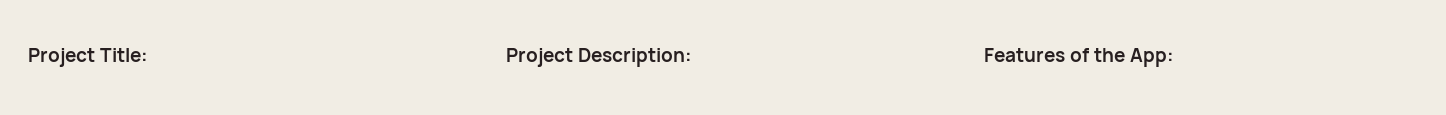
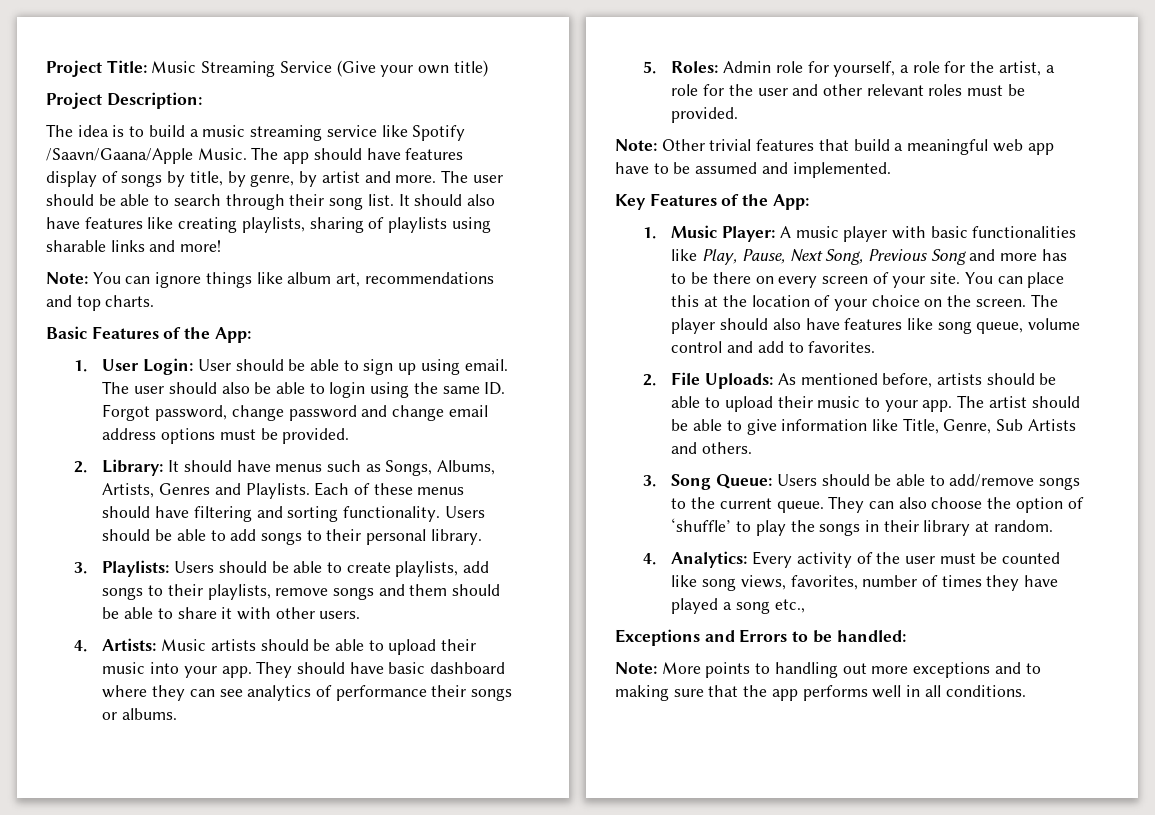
[506,48,693,67] [984,48,1175,67] // Project Description: // Features of the App: -> [151,60,488,77] [46,92,202,109] [46,124,466,141] [46,147,464,164] [46,170,503,187] [46,194,495,210] [46,217,491,233] [46,240,222,252] [46,272,494,288] [46,295,155,311] [46,326,251,343] [74,358,508,375] [102,381,506,398] [102,404,488,421] [102,428,350,444] [74,459,496,476] [102,482,465,499] [102,506,485,522] [102,529,482,545] [74,560,490,577] [102,584,501,600] [102,607,361,620] [74,638,477,655] [102,661,506,678] [102,685,513,701] [102,708,178,720] [643,61,1055,77] [671,84,1025,96] [671,107,739,123] [615,139,1054,155] [615,162,891,178] [615,193,809,210] [643,225,1077,242] [671,249,1067,265] [671,272,1065,288] [671,294,1058,311] [671,318,1081,334] [671,341,876,353] [643,372,1057,389] [671,395,1080,412] [671,418,1076,435] [671,442,753,454] [643,474,1081,490] [671,496,1084,513] [671,518,1053,536] [643,551,1061,568] [671,575,1059,591] [671,598,805,614] [615,629,906,646] [615,662,1041,678] [615,685,1026,701] Music Streaming Service (Give your own title) // Project Description: // The idea is to build a music streaming service like Spotify /Saavn/Gaana/Apple Music. The app should have features display of songs by title, by genre, by artist and more. The user should be able to search through their song list. It should also have features like creating playlists, sharing of playlists using sharable links and more! // Note: You can ignore things like album art, recommendations and top charts. // Basic Features of the App: // 1. User Login: User should be able to sign up using email. The user should also be able to login using the same ID. Forgot password, change password and change email address options must be provided. // 2. Library: It should have menus such as Songs, Albums, Artists, Genres and Playlists. Each of these menus should have filtering and sorting functionality. Users should be able to add songs to their personal library. // 3. Playlists: Users should be able to create playlists, add songs to their playlists, remove songs and them should be able to share it with other users. // 4. Artists: Music artists should be able to upload their music into your app. They should have basic dashboard where they can see analytics of performance their songs or albums. // 5. Roles: Admin role for yourself, a role for the artist, a role for the user and other relevant roles must be provided. // Note: Other trivial features that build a meaningful web app have to be assumed and implemented. // Key Features of the App: // 1. Music Player: A music player with basic functionalities like Play, Pause, Next Song, Previous Song and more has to be there on every screen of your site. You can place this at the location of your choice on the screen. The player should also have features like song queue, volume control and add to favorites. // 2. File Uploads: As mentioned before, artists should be able to upload their music to your app. The artist should be able to give information like Title, Genre, Sub Artists and others. // 3. Song Queue: Users should be able to add/remove songs to the current queue. They can also choose the option of ‘shuffle’ to play the songs in their library at random. // 4. Analytics: Every activity of the user must be counted like song views, favorites, number of times they have played a song etc., // Exceptions and Errors to be handled: // Note: More points to handling out more exceptions and to making sure that the app performs well in all conditions.

